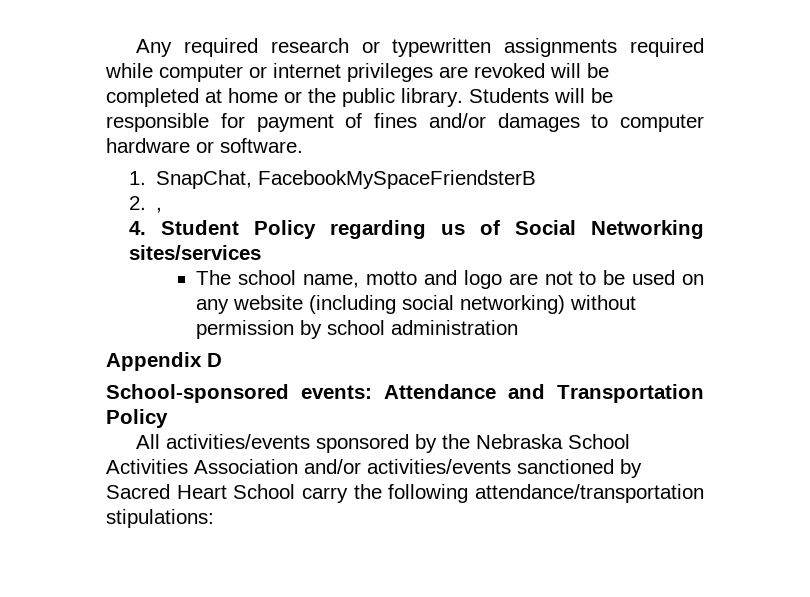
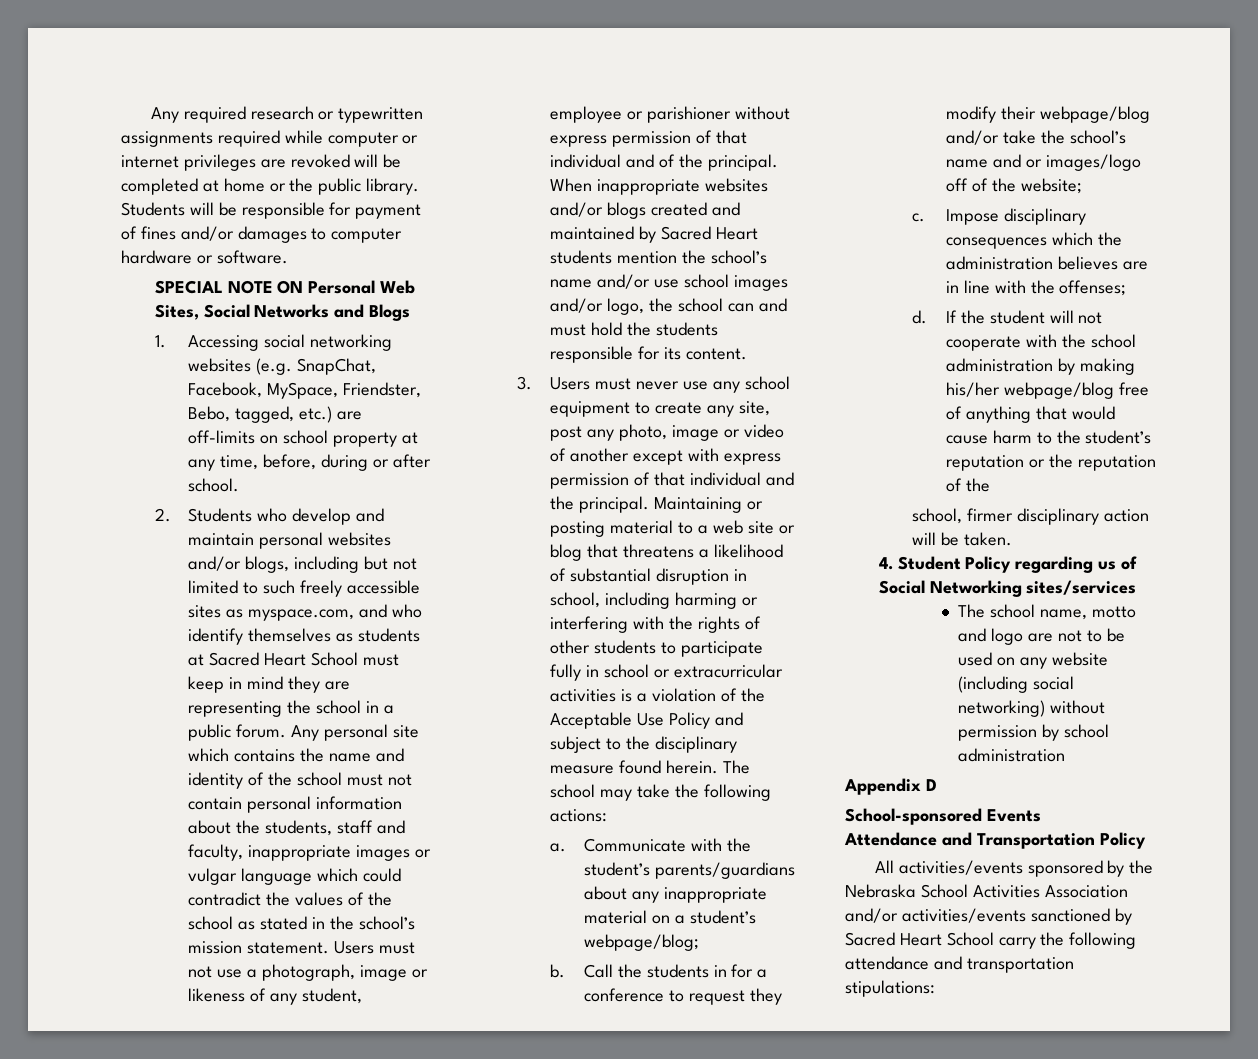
[128,170,536,189] [128,196,162,213] 1. SnapChat, FacebookMySpaceFriendsterB // 2. , -> [154,280,416,294] [154,304,411,321] [154,334,393,351] [188,358,377,375] [188,382,422,399] [188,406,362,423] [188,430,418,447] [188,454,431,471] [188,478,240,492] [154,508,384,525] [188,532,392,549] [188,556,417,573] [188,580,420,597] [188,604,422,621] [188,628,420,645] [188,652,399,666] [188,676,350,693] [188,700,394,717] [188,724,419,741] [188,748,404,762] [188,772,412,789] [188,796,403,813] [188,820,405,836] [188,844,431,861] [188,868,401,885] [188,892,392,906] [188,916,415,930] [188,941,415,954] [188,964,428,981] [188,988,362,1005] [550,106,790,123] [550,130,747,147] [550,154,778,171] [550,178,769,195] [550,202,740,219] [550,226,758,243] [550,250,767,264] [550,274,788,291] [550,298,787,315] [550,322,718,336] [550,346,747,363] [516,376,790,393] [550,401,770,417] [550,424,784,441] [550,448,781,465] [550,472,794,489] [550,496,763,513] [550,520,795,537] [550,544,783,561] [550,568,747,585] [550,592,758,609] [550,616,761,633] [550,640,763,657] [550,664,783,681] [550,688,765,702] [550,712,743,729] [550,736,737,753] [550,760,750,774] [550,784,771,801] [550,809,608,822] [550,838,751,852] [584,862,795,879] [584,886,767,903] [584,910,756,924] [584,934,700,951] [550,964,768,978] [584,988,782,1005] [946,106,1150,123] [946,130,1126,145] [946,154,1141,171] [946,178,1082,194] [912,208,1086,225] [946,232,1122,249] [946,256,1148,270] [946,280,1127,296] [912,310,1103,324] [946,334,1136,351] [946,358,1135,375] [946,382,1149,399] [946,406,1115,423] [946,430,1152,444] [946,454,1156,471] [946,478,990,492] [912,508,1149,525] [912,532,1013,546] SPECIAL NOTE ON Personal Web Sites, Social Networks and Blogs // 1. Accessing social networking websites (e.g. SnapChat, Facebook, MySpace, Friendster, Bebo, tagged, etc.) are off-limits on school property at any time, before, during or after school. // 2. Students who develop and maintain personal websites and/or blogs, including but not limited to such freely accessible sites as myspace.com, and who identify themselves as students at Sacred Heart School must keep in mind they are representing the school in a public forum. Any personal site which contains the name and identity of the school must not contain personal information about the students, staff and faculty, inappropriate images or vulgar language which could contradict the values of the school as stated in the school’s mission statement. Users must not use a photograph, image or likeness of any student, employee or parishioner without express permission of that individual and of the principal. When inappropriate websites and/or blogs created and maintained by Sacred Heart students mention the school’s name and/or use school images and/or logo, the school can and must hold the students responsible for its content. // 3. Users must never use any school equipment to create any site, post any photo, image or video of another except with express permission of that individual and the principal. Maintaining or posting material to a web site or blog that threatens a likelihood of substantial disruption in school, including harming or interfering with the rights of other students to participate fully in school or extracurricular activities is a violation of the Acceptable Use Policy and subject to the disciplinary measure found herein. The school may take the following actions: // a. Communicate with the student’s parents/guardians about any inappropriate material on a student’s webpage/blog; // b. Call the students in for a conference to request they modify their webpage/blog and/or take the school’s name and or images/logo off of the website; // c. Impose disciplinary consequences which the administration believes are in line with the offenses; // d. If the student will not cooperate with the school administration by making his/her webpage/blog free of anything that would cause harm to the student’s reputation or the reputation of the // school, firmer disciplinary action will be taken.
[301,385,372,399] events: -> [986,809,1041,822] Events //
[475,484,704,503] attendance/transportation -> [845,956,1074,973] attendance and transportation

